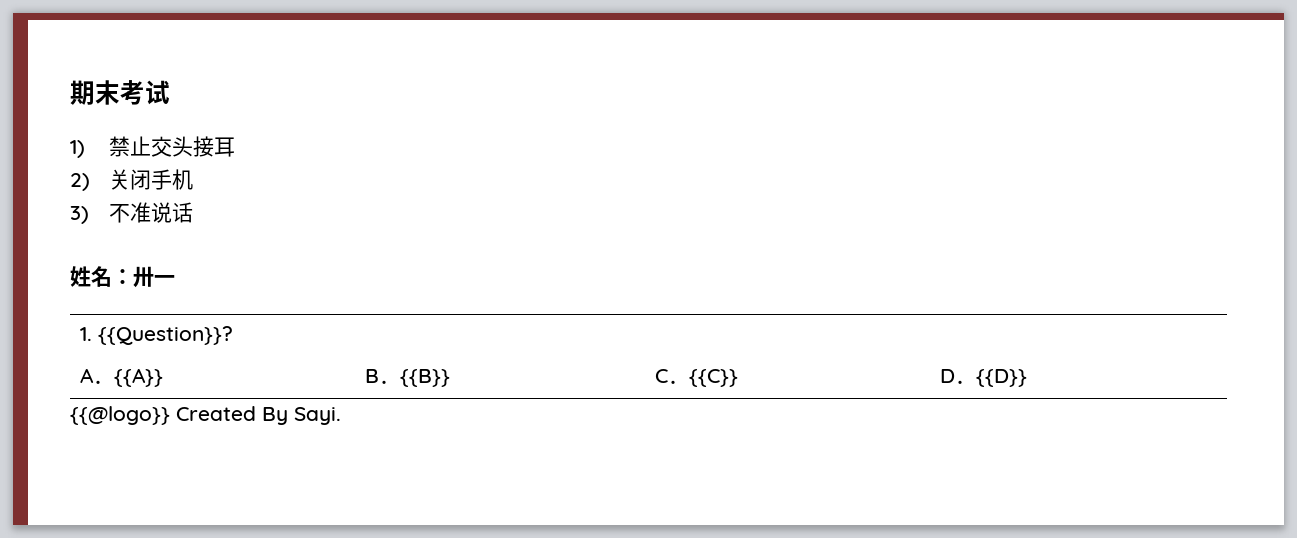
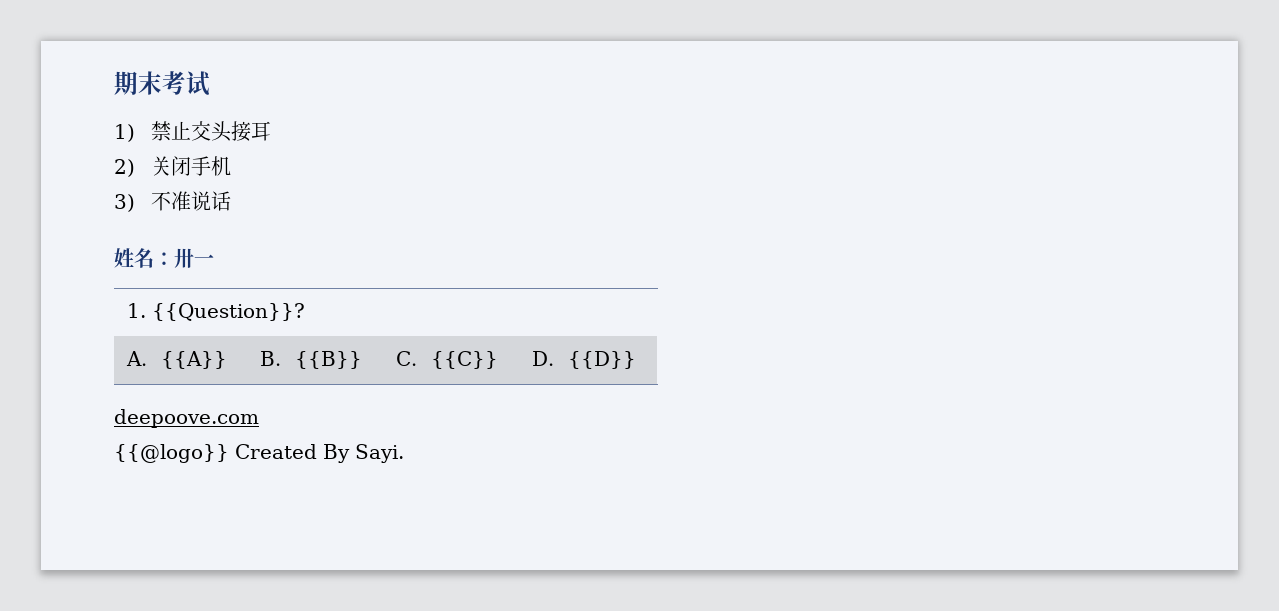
(1027, 378) none -> [114,409,259,428] // deepoove.com

